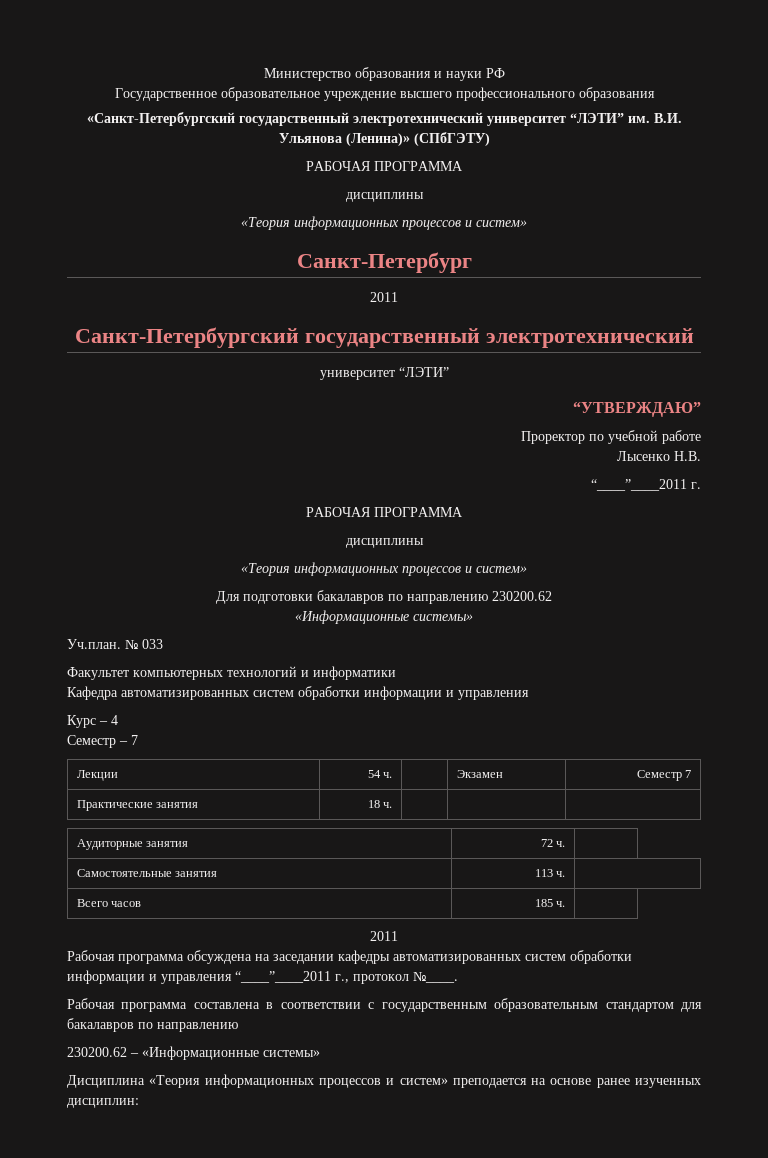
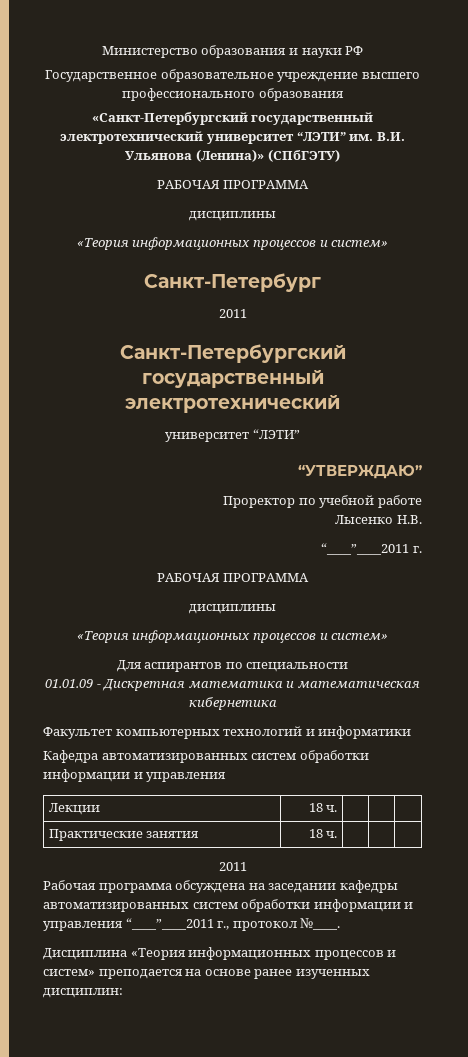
[243,590,552,604] [295,610,473,624] [67,639,163,649] подготовки бакалавров по направлению 230200.62 // «Информационные системы» // Уч.план. № 033 -> [144,662,349,672] [45,679,420,691] [188,697,277,710] аспирантов по специальности // 01.01.09 - Дискретная математика и математическая кибернетика
[67,715,118,728] [67,735,138,748] // Курс – 4 // Семестр – 7 -> (227, 777) none
[367,770,393,778] [456,770,503,778] [636,770,692,781] 54 ч. | | Экзамен | Семестр 7 -> [308,803,338,812] 18 ч. | | |
[76,839,189,850] [540,839,566,847] [76,869,218,877] [534,869,566,877] [76,899,142,907] [534,899,566,907] // Аудиторные занятия | 72 ч. | // Самостоятельные занятия | 113 ч. | // Всего часов | 185 ч. | -> (338, 834) none
[67,998,703,1012] [67,1018,238,1032] [67,1046,320,1060] // Рабочая программа составлена в соответствии с государственным образовательным стандартом для бакалавров по направлению // 230200.62 – «Информационные системы» -> (341, 924) none

